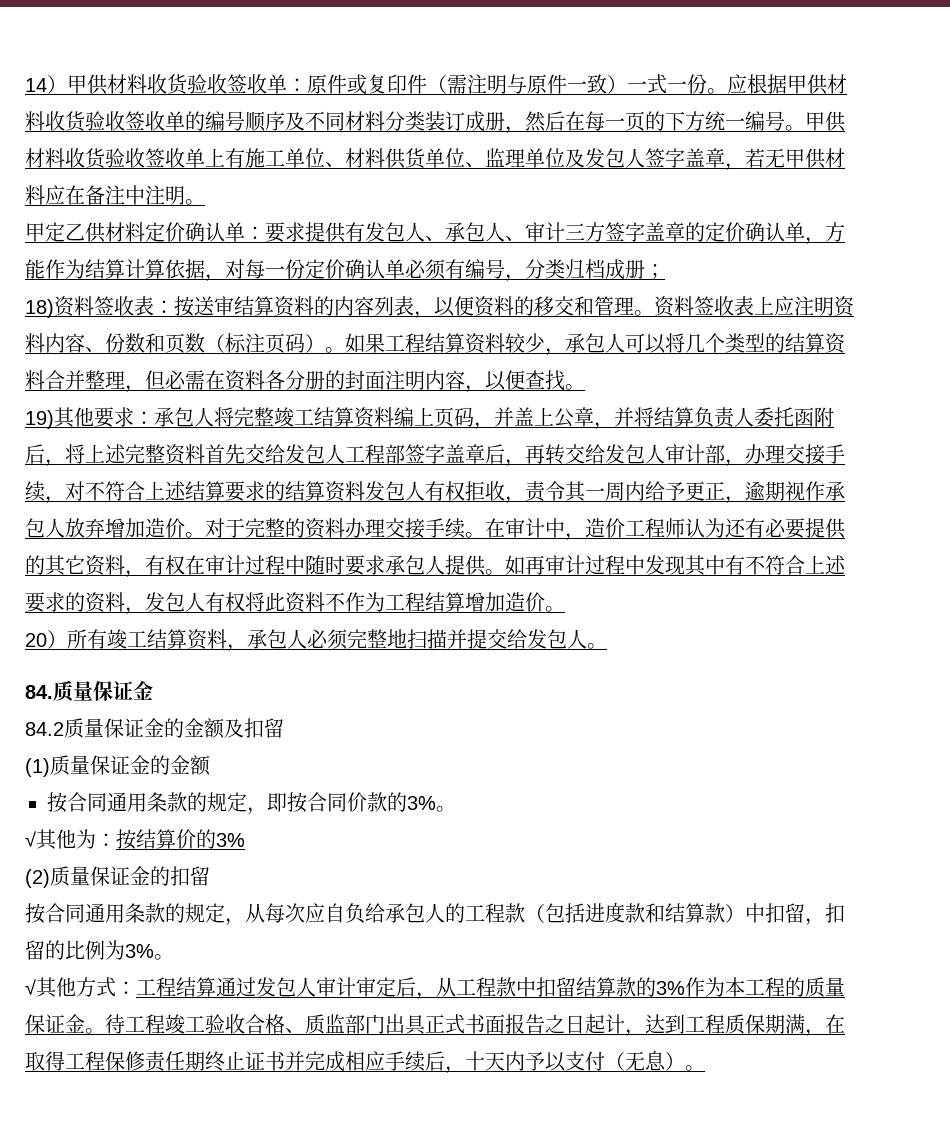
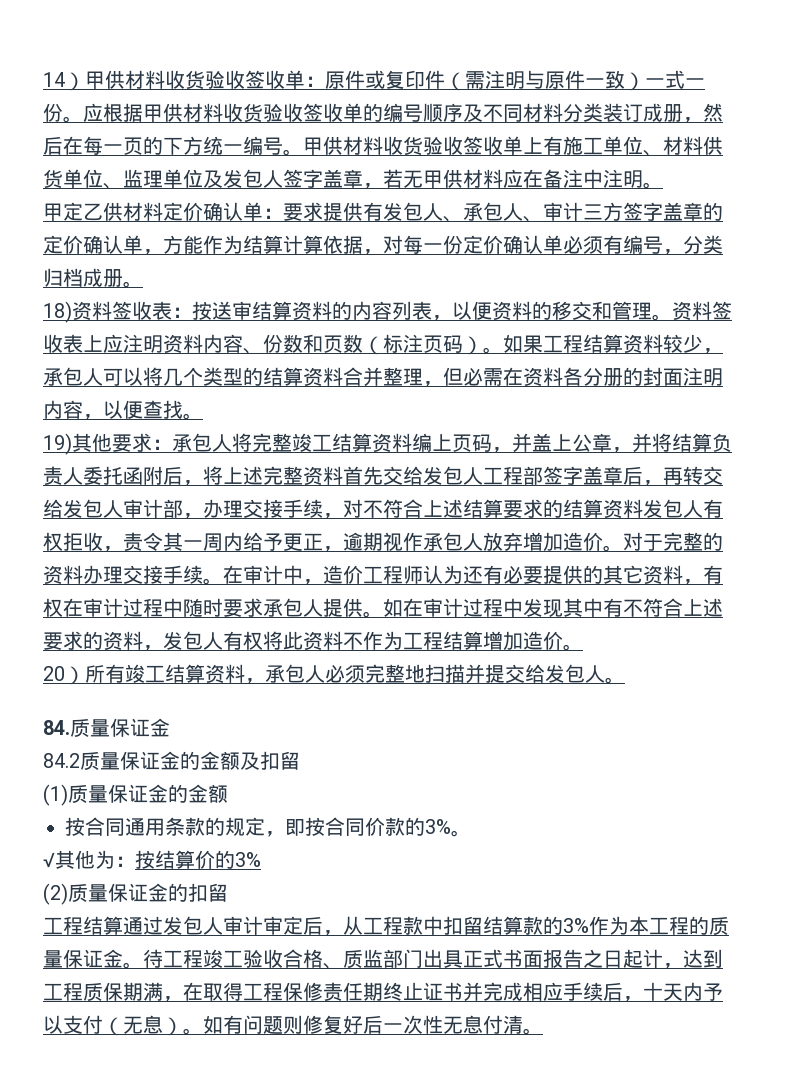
[645,264,665,279] ； -> [123,281,143,288] 。
[525,555,545,575] 再 -> [403,598,423,617] 在
[25,902,845,926] [25,940,174,960] [25,977,136,998] 按合同通用条款的规定，从每次应自负给承包人的工程款（包括进度款和结算款）中扣留，扣留的比例为3%。 // √其他方式： -> (228, 892) none
(705, 1068) none -> [203,1015,543,1035] 如有问题则修复好后一次性无息付清。

